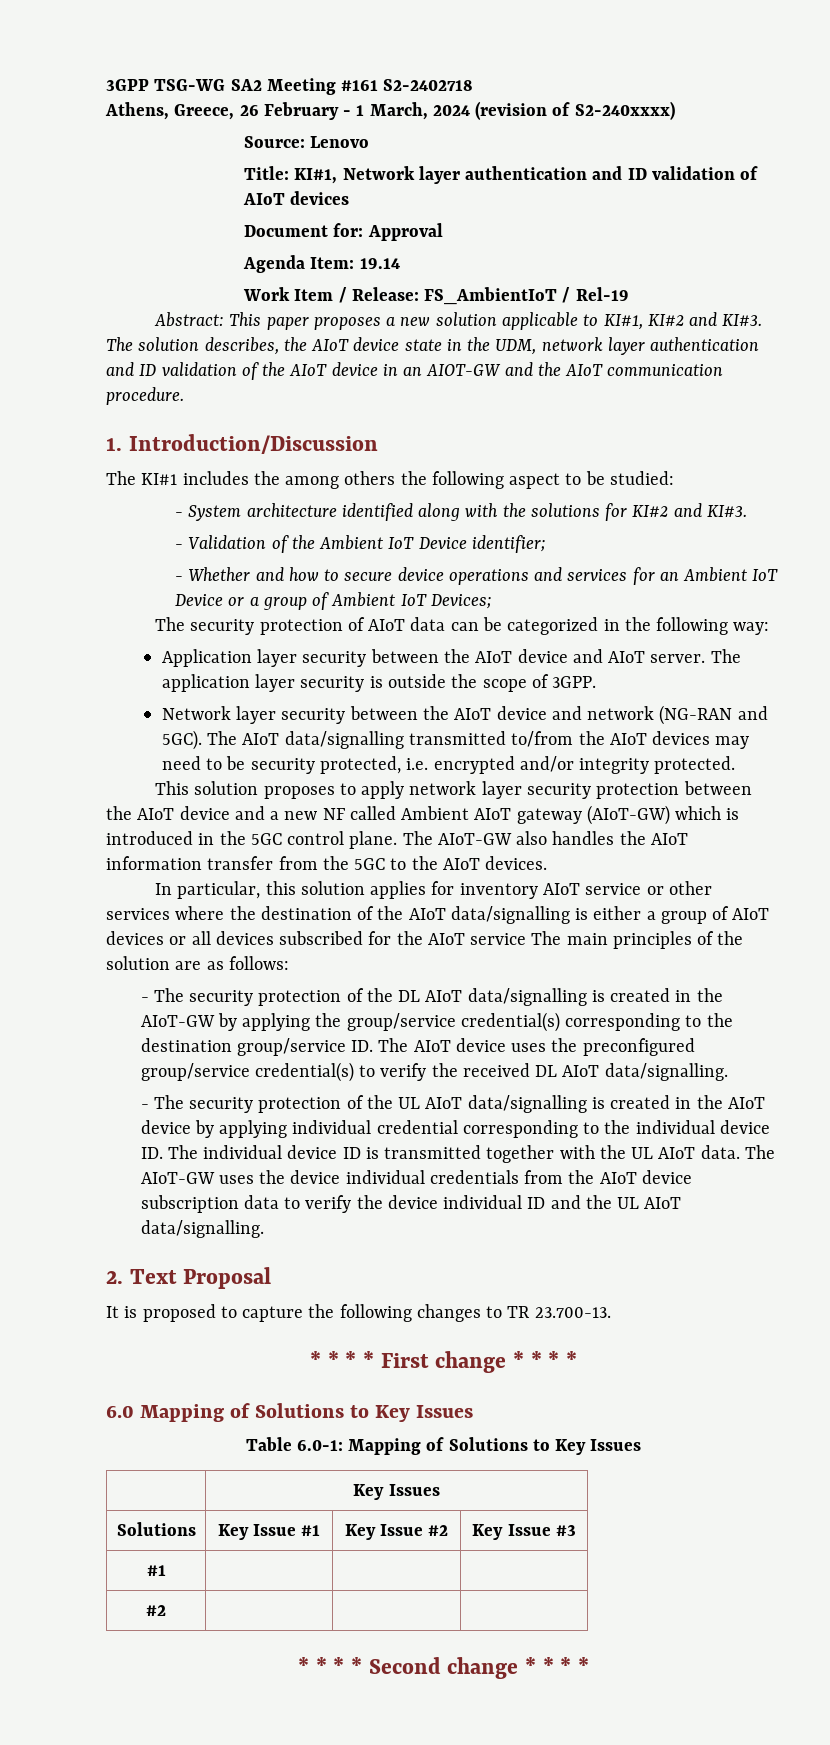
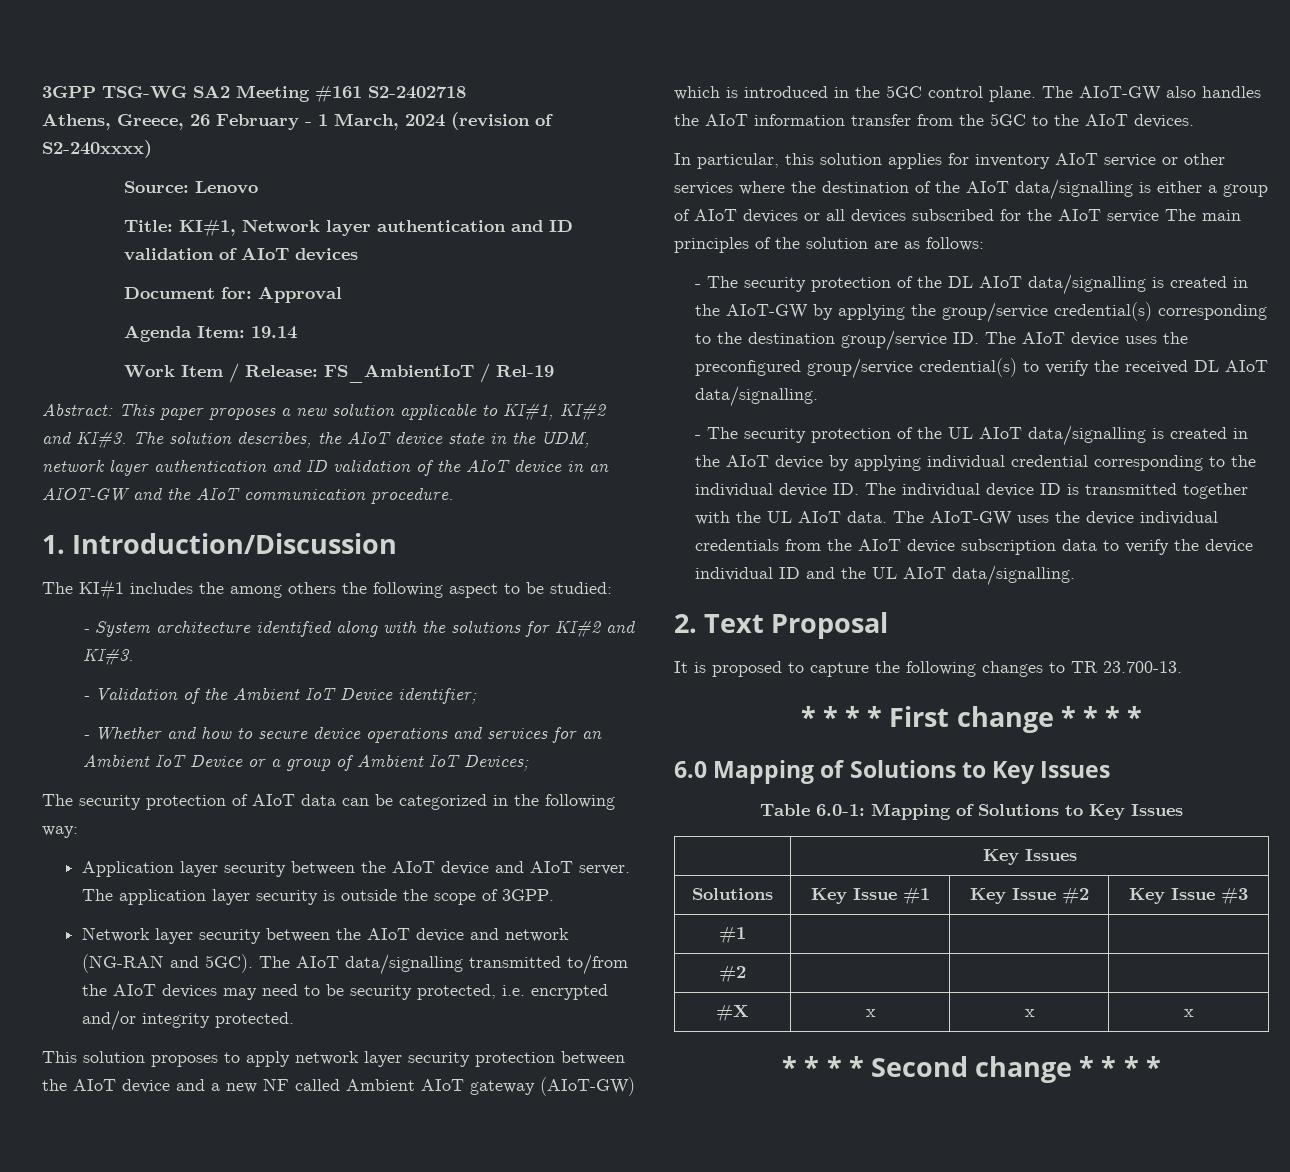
(166, 1610) none -> [716,1004,749,1022] [865,1009,876,1017] [1024,1009,1035,1017] [1184,1009,1194,1017] // #X | x | x | x

